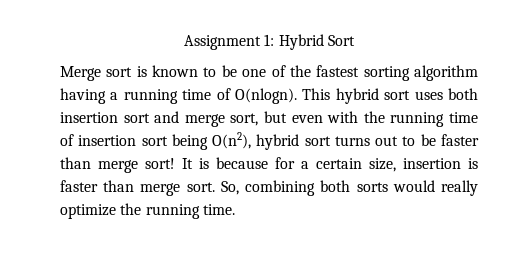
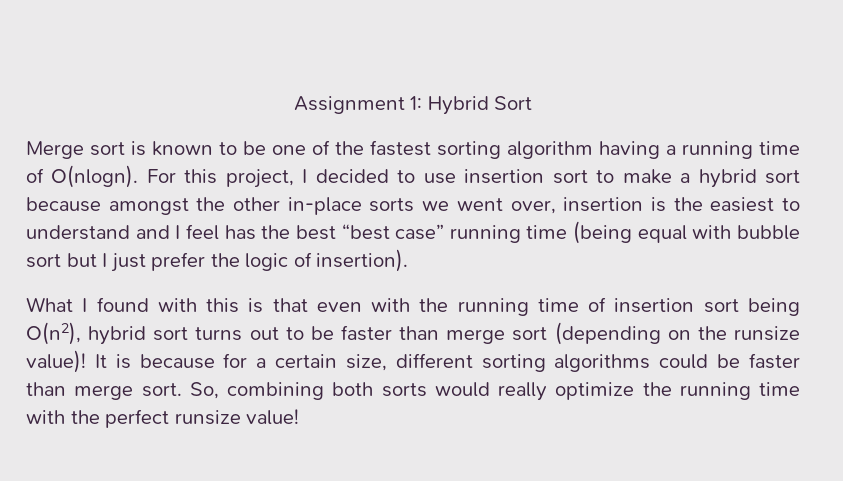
[302,88,478,104] [60,111,287,127] This hybrid sort uses both insertion sort and merge sort, but -> [146,169,801,188] [26,197,801,215] [26,221,800,244] [26,249,409,272] [26,297,308,313] For this project, I decided to use insertion sort to make a hybrid sort because amongst the other in-place sorts we went over, insertion is the easiest to understand and I feel has the best “best case” running time (being equal with bubble sort but I just prefer the logic of insertion). // What I found with this is that
[145,158,175,169] sort! -> [512,322,800,345] [26,350,86,373] sort (depending on the runsize value)!
[403,158,478,169] insertion is -> [395,353,741,372] different sorting algorithms could be
[202,204,235,215] time. -> [759,382,800,396] [26,409,300,428] time with the perfect runsize value!

